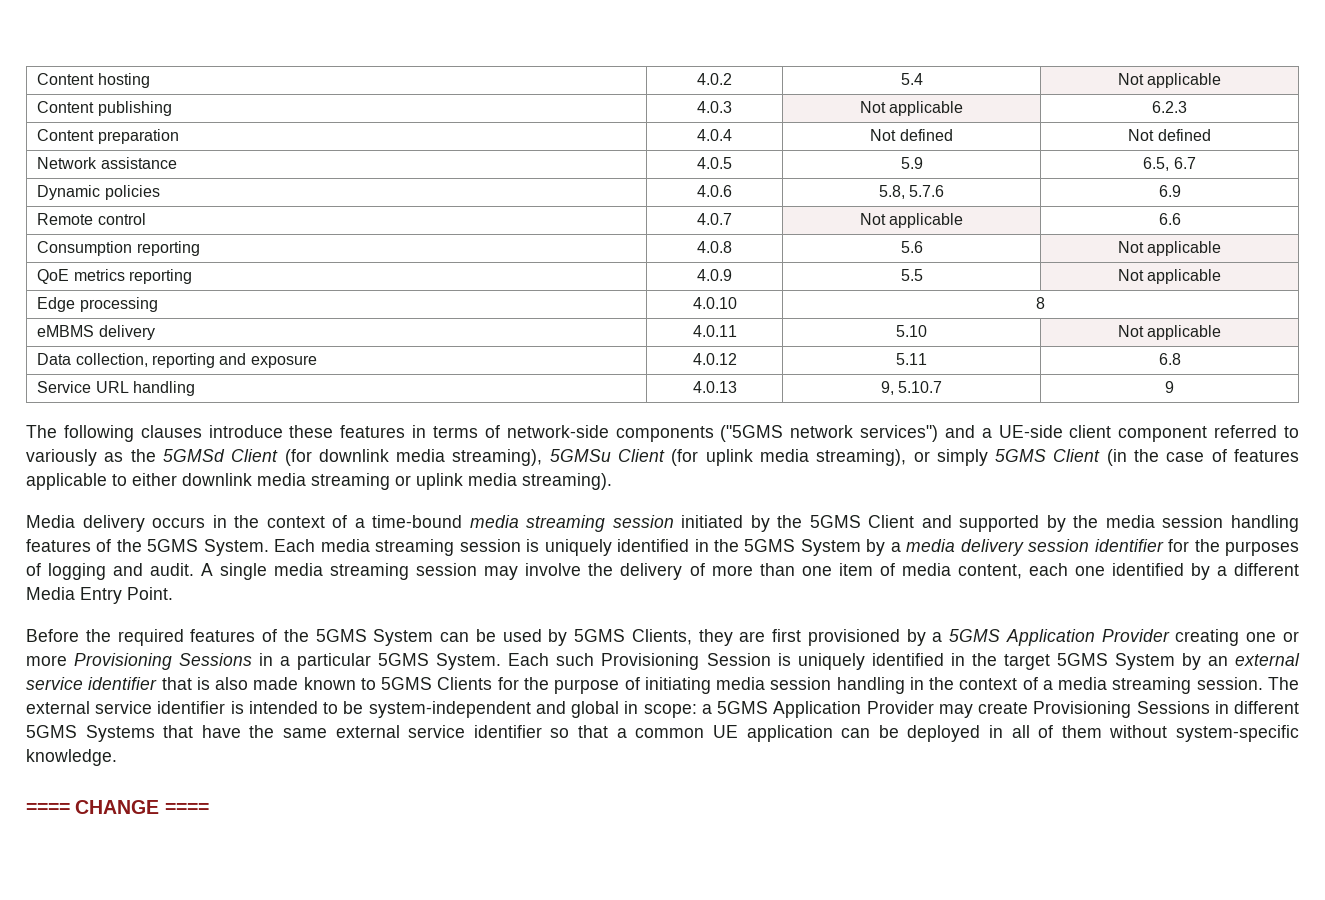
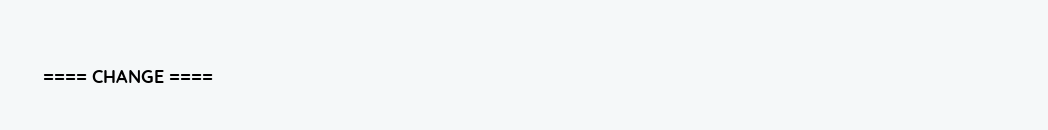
[37,73,150,88] [697,73,732,85] [900,73,923,85] [1117,73,1222,88] [37,101,172,116] [697,101,732,113] [859,101,964,116] [1152,101,1187,113] [37,129,179,144] [697,129,732,141] [870,129,953,141] [1128,129,1211,141] [37,157,177,169] [697,157,732,169] [900,157,923,169] [1143,157,1196,171] [37,185,160,200] [697,185,732,197] [878,185,945,199] [1158,185,1181,197] [37,213,146,225] [697,213,732,225] [859,213,964,228] [1158,213,1181,225] [37,241,200,256] [697,241,732,253] [900,241,923,253] [1117,241,1222,256] [37,269,192,284] [697,269,732,281] [900,269,923,281] [1117,269,1222,284] [37,297,158,312] [692,297,737,309] [1036,297,1045,309] [37,325,155,340] [692,325,737,337] [896,325,927,337] [1117,325,1222,340] [37,353,317,368] [692,353,737,365] [896,353,927,365] [1158,353,1181,365] [37,381,195,396] [692,381,737,393] [880,381,943,395] [1165,381,1174,393] [26,425,1299,442] [26,449,1300,466] [26,473,612,490] [26,515,1299,532] [26,539,1299,556] [26,563,1299,580] [26,587,173,604] [26,629,1299,646] [26,653,1300,670] [26,677,1299,694] [26,701,1299,718] [26,725,1299,742] [26,749,117,766] Content hosting | 4.0.2 | 5.4 | Not applicable // Content publishing | 4.0.3 | Not applicable | 6.2.3 // Content preparation | 4.0.4 | Not defined | Not defined // Network assistance | 4.0.5 | 5.9 | 6.5, 6.7 // Dynamic policies | 4.0.6 | 5.8, 5.7.6 | 6.9 // Remote control | 4.0.7 | Not applicable | 6.6 // Consumption reporting | 4.0.8 | 5.6 | Not applicable // QoE metrics reporting | 4.0.9 | 5.5 | Not applicable // Edge processing | 4.0.10 | 8 // eMBMS delivery | 4.0.11 | 5.10 | Not applicable // Data collection, reporting and exposure | 4.0.12 | 5.11 | 6.8 // Service URL handling | 4.0.13 | 9, 5.10.7 | 9 // The following clauses introduce these features in terms of network-side components ("5GMS network services") and a UE-side client component referred to variously as the 5GMSd Client (for downlink media streaming), 5GMSu Client (for uplink media streaming), or simply 5GMS Client (in the case of features applicable to either downlink media streaming or uplink media streaming). // Media delivery occurs in the context of a time-bound media streaming session initiated by the 5GMS Client and supported by the media session handling features of the 5GMS System. Each media streaming session is uniquely identified in the 5GMS System by a media delivery session identifier for the purposes of logging and audit. A single media streaming session may involve the delivery of more than one item of media content, each one identified by a different Media Entry Point. // Before the required features of the 5GMS System can be used by 5GMS Clients, they are first provisioned by a 5GMS Application Provider creating one or more Provisioning Sessions in a particular 5GMS System. Each such Provisioning Session is uniquely identified in the target 5GMS System by an external service identifier that is also made known to 5GMS Clients for the purpose of initiating media session handling in the context of a media streaming session. The external service identifier is intended to be system-independent and global in scope: a 5GMS Application Provider may create Provisioning Sessions in different 5GMS Systems that have the same external service identifier so that a common UE application can be deployed in all of them without system-specific knowledge. // -> (43, 78) none

